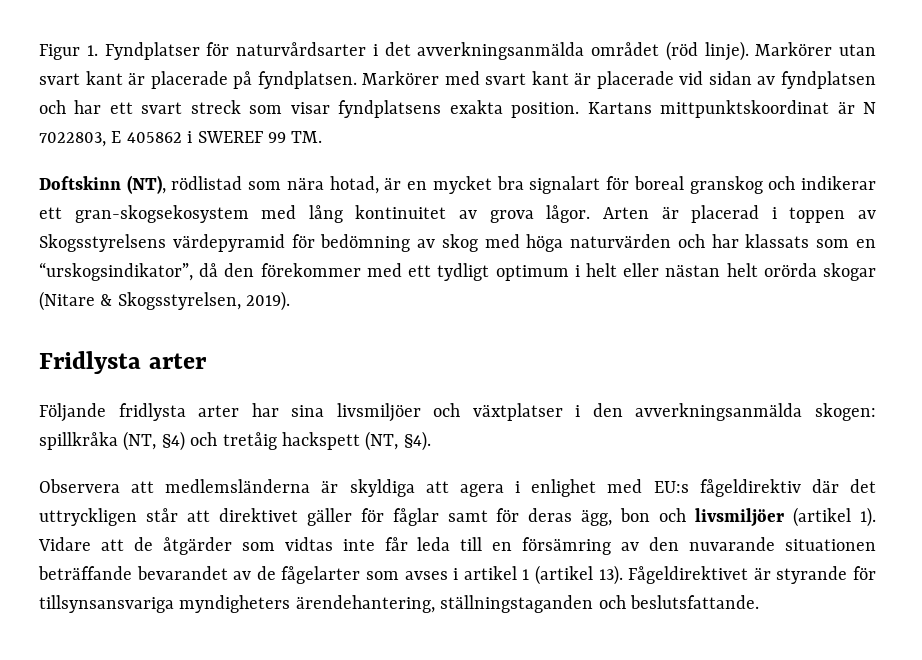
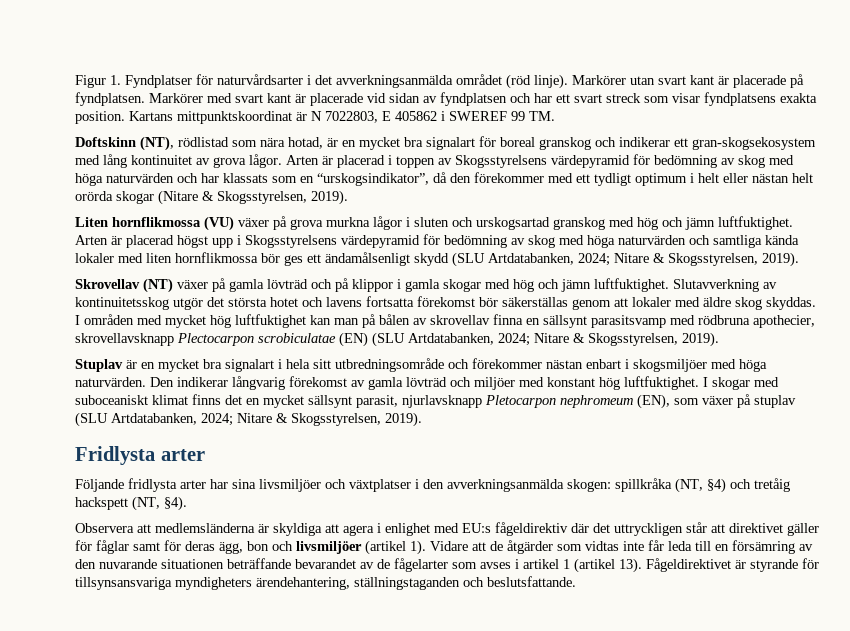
(291, 301) none -> [75,216,793,231] [75,234,799,248] [75,252,799,267] [75,278,777,293] [75,296,816,310] [75,314,815,328] [75,332,719,347] [75,358,767,372] [75,376,779,390] [75,394,796,409] [75,412,422,427] // Liten hornflikmossa (VU) växer på grova murkna lågor i sluten och urskogsartad granskog med hög och jämn luftfuktighet. Arten är placerad högst upp i Skogsstyrelsens värdepyramid för bedömning av skog med höga naturvärden och samtliga kända lokaler med liten hornflikmossa bör ges ett ändamålsenligt skydd (SLU Artdatabanken, 2024; Nitare & Skogsstyrelsen, 2019). // Skrovellav (NT) växer på gamla lövträd och på klippor i gamla skogar med hög och jämn luftfuktighet. Slutavverkning av kontinuitetsskog utgör det största hotet och lavens fortsatta förekomst bör säkerställas genom att lokaler med äldre skog skyddas. I områden med mycket hög luftfuktighet kan man på bålen av skrovellav finna en sällsynt parasitsvamp med rödbruna apothecier, skrovellavsknapp Plectocarpon scrobiculatae (EN) (SLU Artdatabanken, 2024; Nitare & Skogsstyrelsen, 2019). // Stuplav är en mycket bra signalart i hela sitt utbredningsområde och förekommer nästan enbart i skogsmiljöer med höga naturvärden. Den indikerar långvarig förekomst av gamla lövträd och miljöer med konstant hög luftfuktighet. I skogar med suboceaniskt klimat finns det en mycket sällsynt parasit, njurlavsknapp Pletocarpon nephromeum (EN), som växer på stuplav (SLU Artdatabanken, 2024; Nitare & Skogsstyrelsen, 2019).

